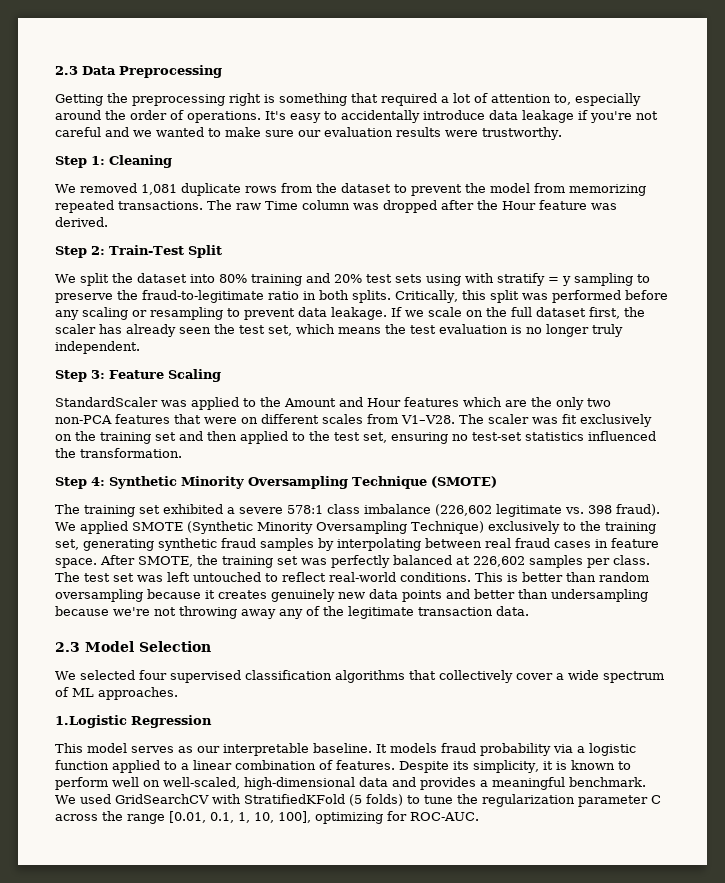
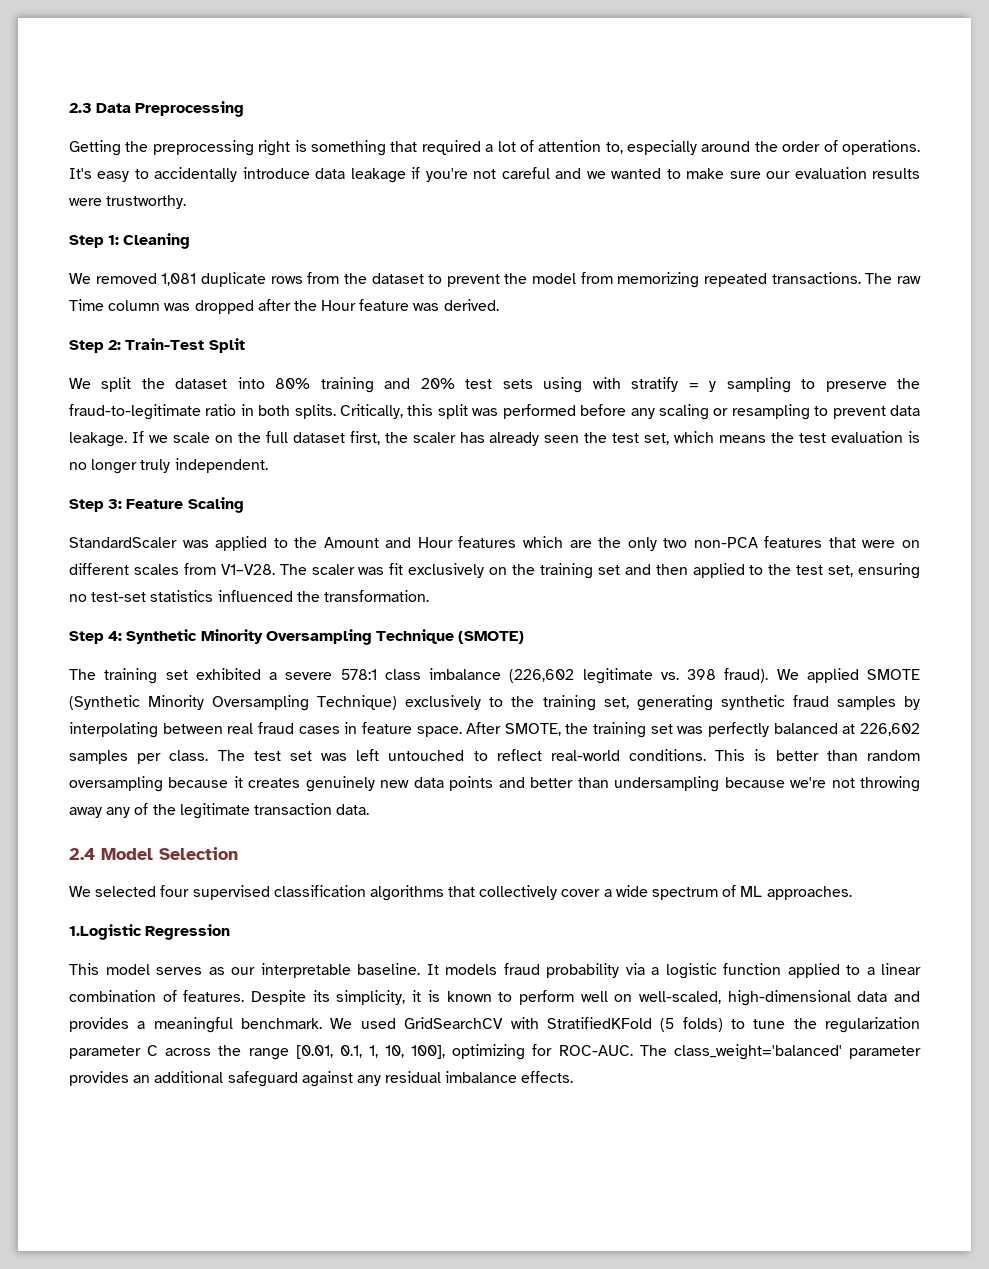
[55,642,80,652] 2.3 -> [69,848,95,860] 2.4
(479, 816) none -> [639,1044,921,1060] [69,1071,574,1087] The class_weight='balanced' parameter provides an additional safeguard against any residual imbalance effects.

